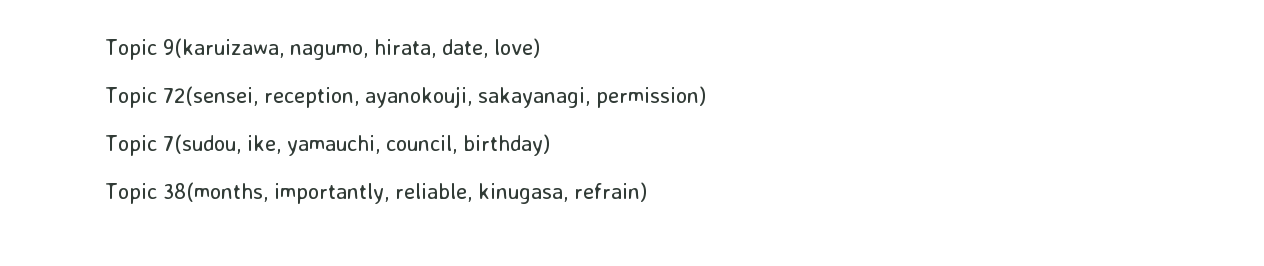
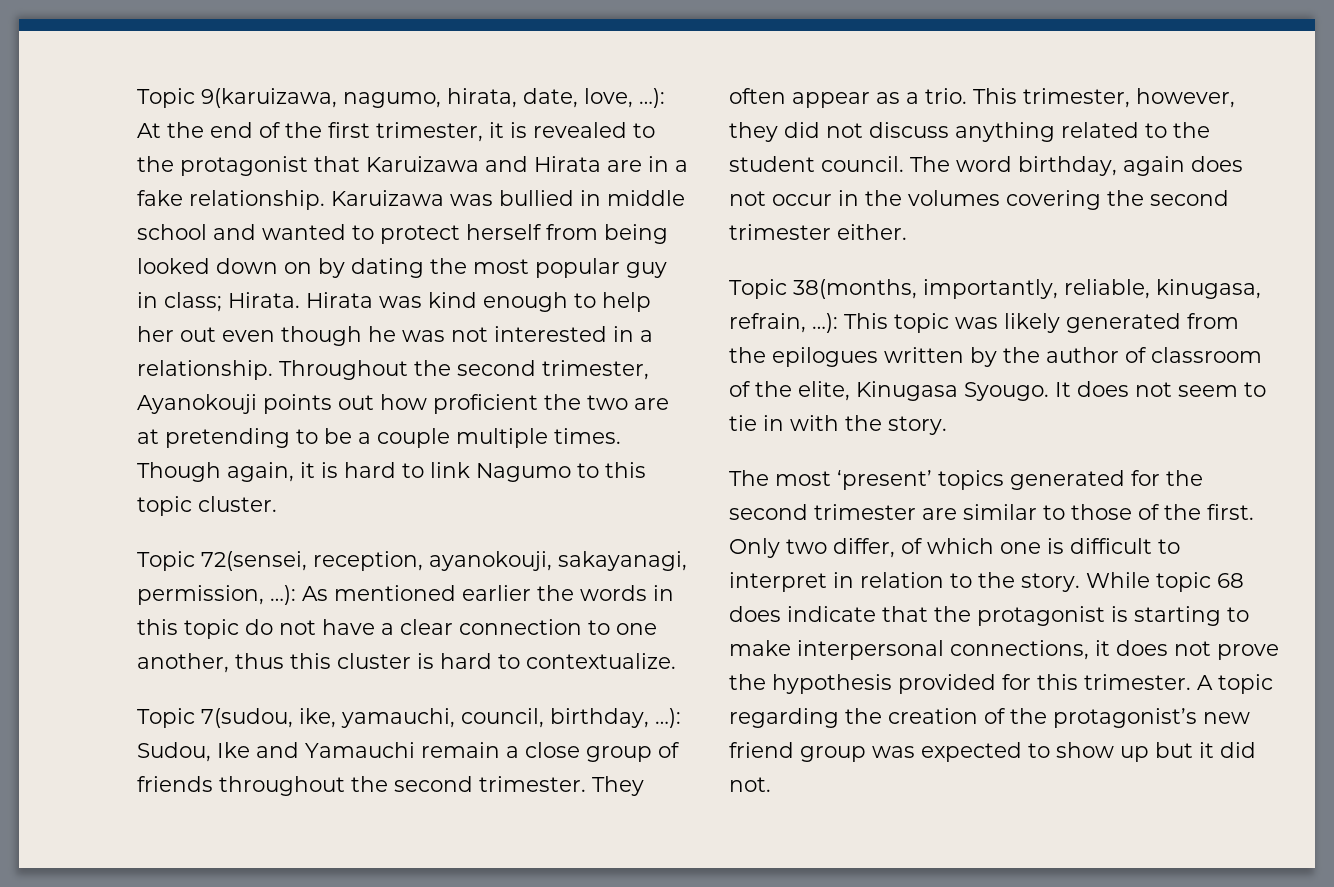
[493,38,540,58] love) -> [584,88,665,108] [137,122,655,142] [137,156,688,176] [137,190,685,210] [137,224,668,244] [137,258,667,278] [137,292,651,312] [137,326,653,346] [137,360,649,380] [137,394,669,414] [137,428,621,448] [137,462,646,482] [137,496,277,516] love, …): At the end of the first trimester, it is revealed to the protagonist that Karuizawa and Hirata are in a fake relationship. Karuizawa was bullied in middle school and wanted to protect herself from being looked down on by dating the most popular guy in class; Hirata. Hirata was kind enough to help her out even though he was not interested in a relationship. Throughout the second trimester, Ayanokouji points out how proficient the two are at pretending to be a couple multiple times. Though again, it is hard to link Nagumo to this topic cluster.
[595,86,706,108] permission) -> [137,585,674,605] [137,619,657,639] [137,653,676,673] permission, …): As mentioned earlier the words in this topic do not have a clear connection to one another, thus this cluster is hard to contextualize.
[462,134,550,156] birthday) -> [550,708,681,728] [137,742,680,762] [137,776,644,796] [729,88,1235,108] [729,122,1210,142] [729,156,1243,176] [729,190,1229,210] [729,224,907,240] birthday, …): Sudou, Ike and Yamauchi remain a close group of friends throughout the second trimester. They often appear as a trio. This trimester, however, they did not discuss anything related to the student council. The word birthday, again does not occur in the volumes covering the second trimester either.
[573,182,647,202] refrain) -> [729,313,1239,333] [729,347,1262,367] [729,381,1266,401] [729,415,947,435] [729,470,1203,490] [729,504,1254,520] [729,538,1180,558] [729,572,1244,592] [729,606,1249,626] [729,640,1279,660] [729,674,1273,694] [729,708,1250,728] [729,742,1256,762] [729,777,771,792] refrain, …): This topic was likely generated from the epilogues written by the author of classroom of the elite, Kinugasa Syougo. It does not seem to tie in with the story. // The most ‘present’ topics generated for the second trimester are similar to those of the first. Only two differ, of which one is difficult to interpret in relation to the story. While topic 68 does indicate that the protagonist is starting to make interpersonal connections, it does not prove the hypothesis provided for this trimester. A topic regarding the creation of the protagonist’s new friend group was expected to show up but it did not.

